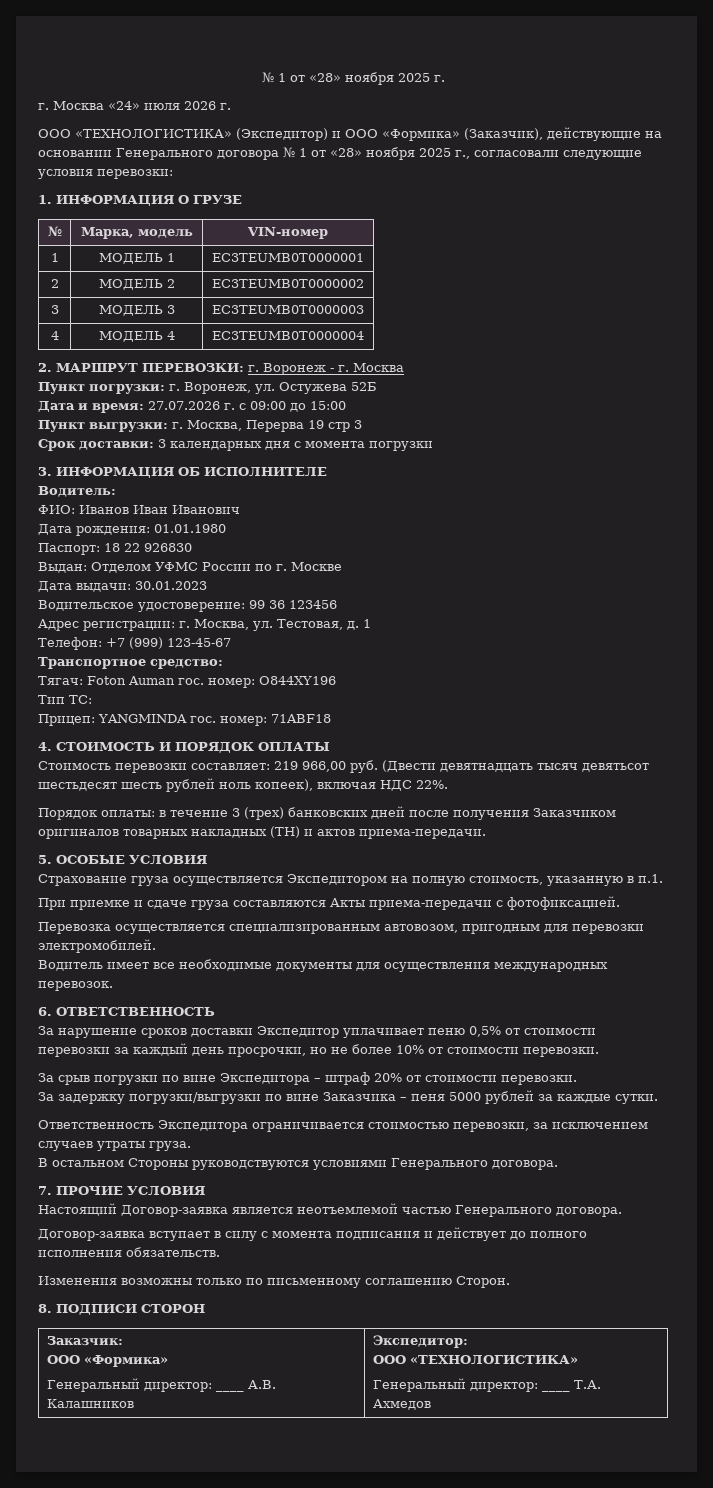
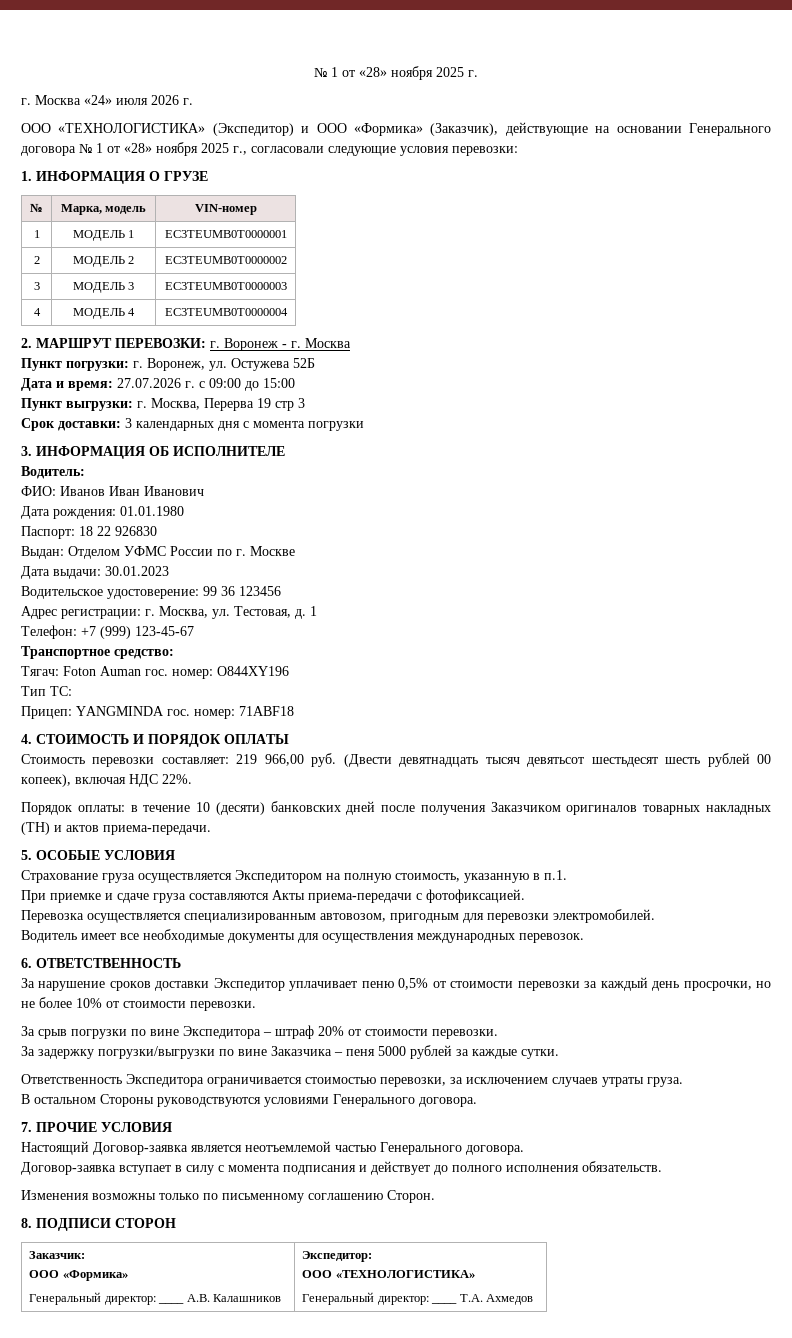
[219,782,251,789] ноль -> [756,754,771,764] 00
[232,807,284,820] 3 (трех) -> [196,802,265,815] 10 (десяти)

